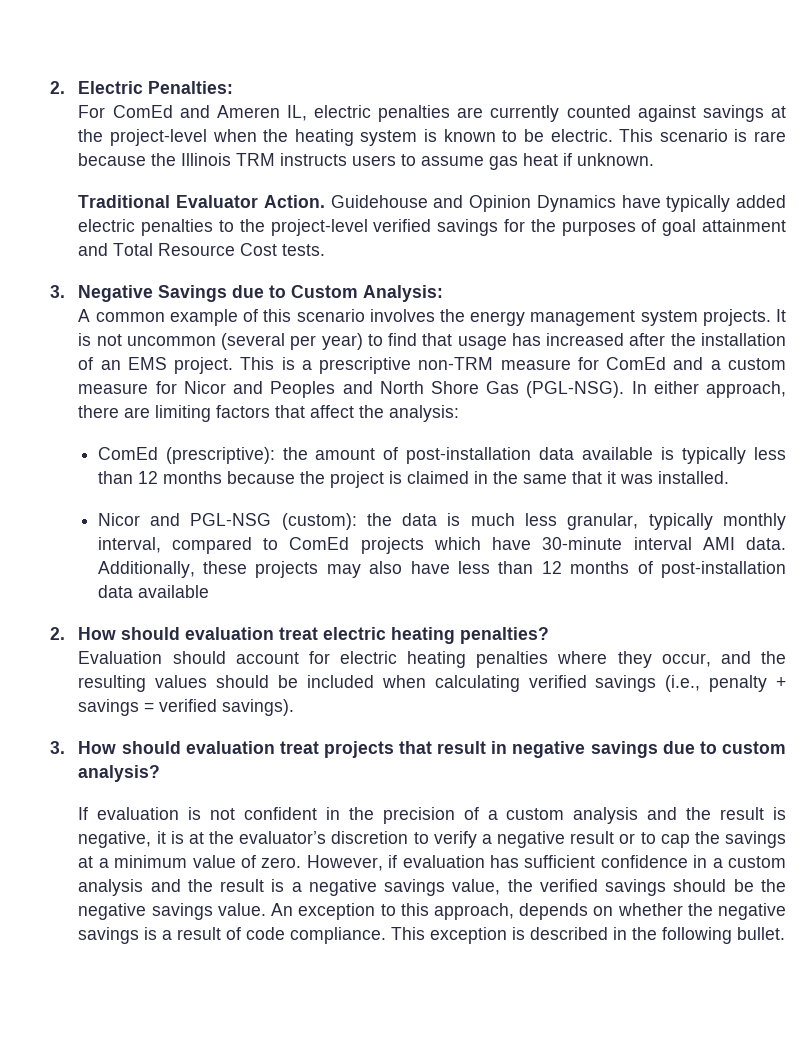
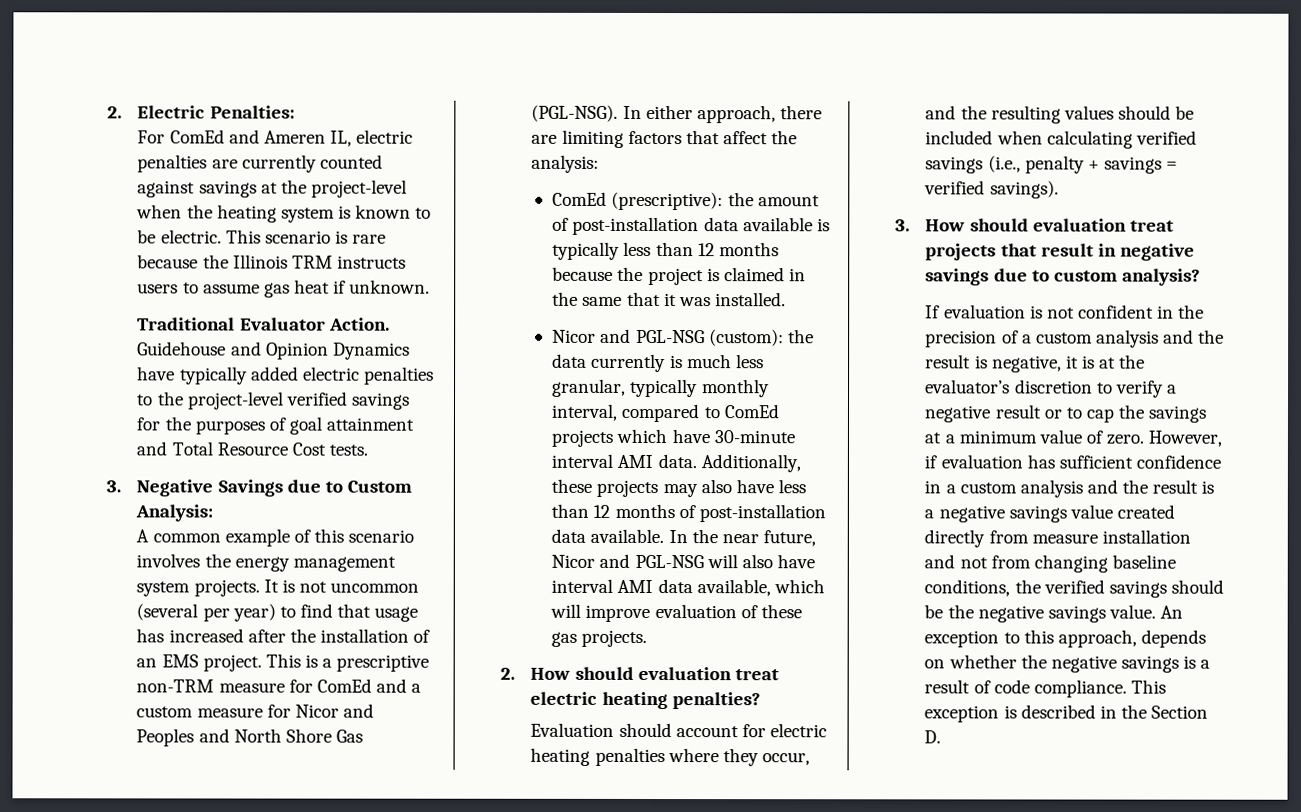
(438, 519) none -> [591,353,667,373] currently
[137,585,209,598] available -> [590,528,817,547] [551,553,816,569] [551,578,825,597] [550,603,802,623] [551,629,648,647] available. In the near future, Nicor and PGL-NSG will also have interval AMI data available, which will improve evaluation of these gas projects.
[452,879,501,895] value, -> [1069,504,1175,519] [924,529,1191,548] [924,554,1176,573] [924,579,1011,597] value created directly from measure installation and not from changing baseline conditions,
[662,927,786,944] following bullet. -> [1151,705,1209,719] [924,730,942,744] Section D.

